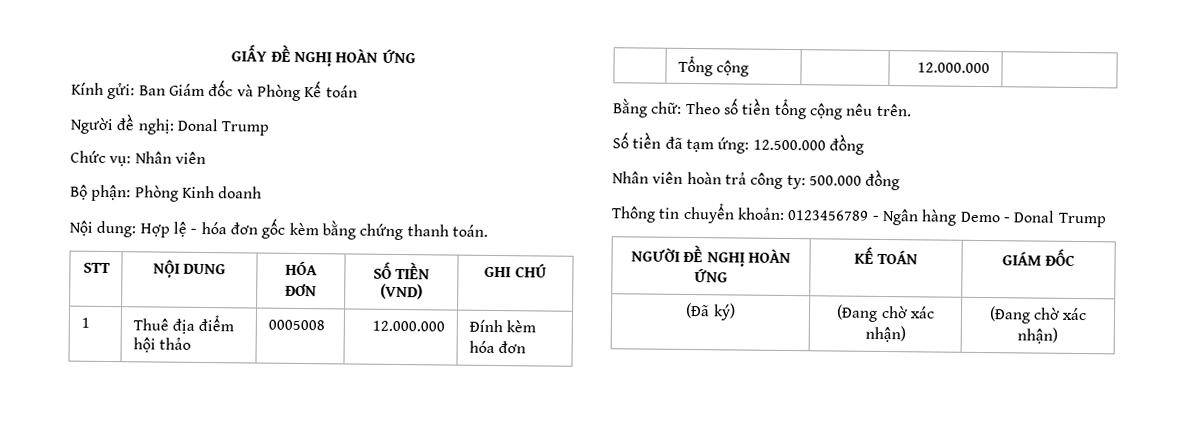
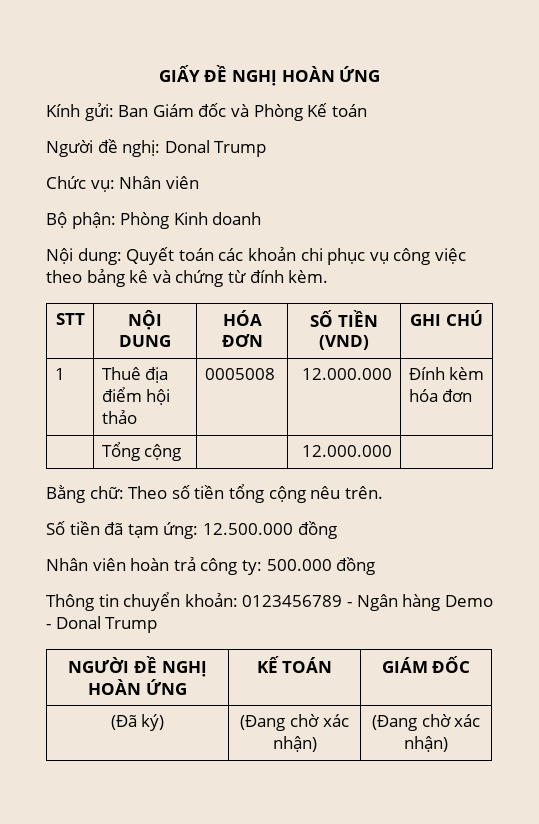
[139,218,488,241] Hợp lệ - hóa đơn gốc kèm bằng chứng thanh toán. -> [126,247,466,265] [46,269,329,287] Quyết toán các khoản chi phục vụ công việc theo bảng kê và chứng từ đính kèm.

